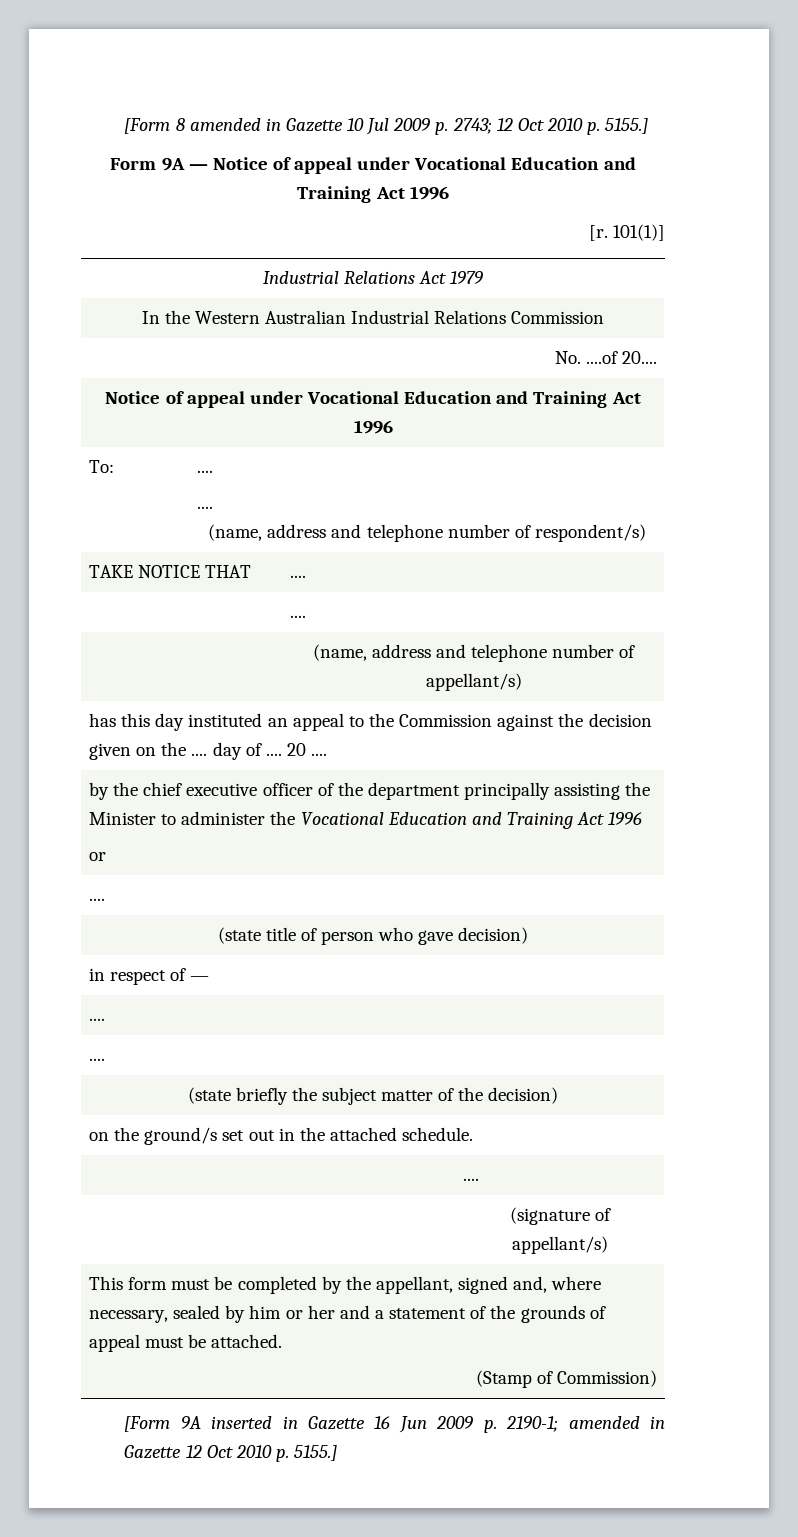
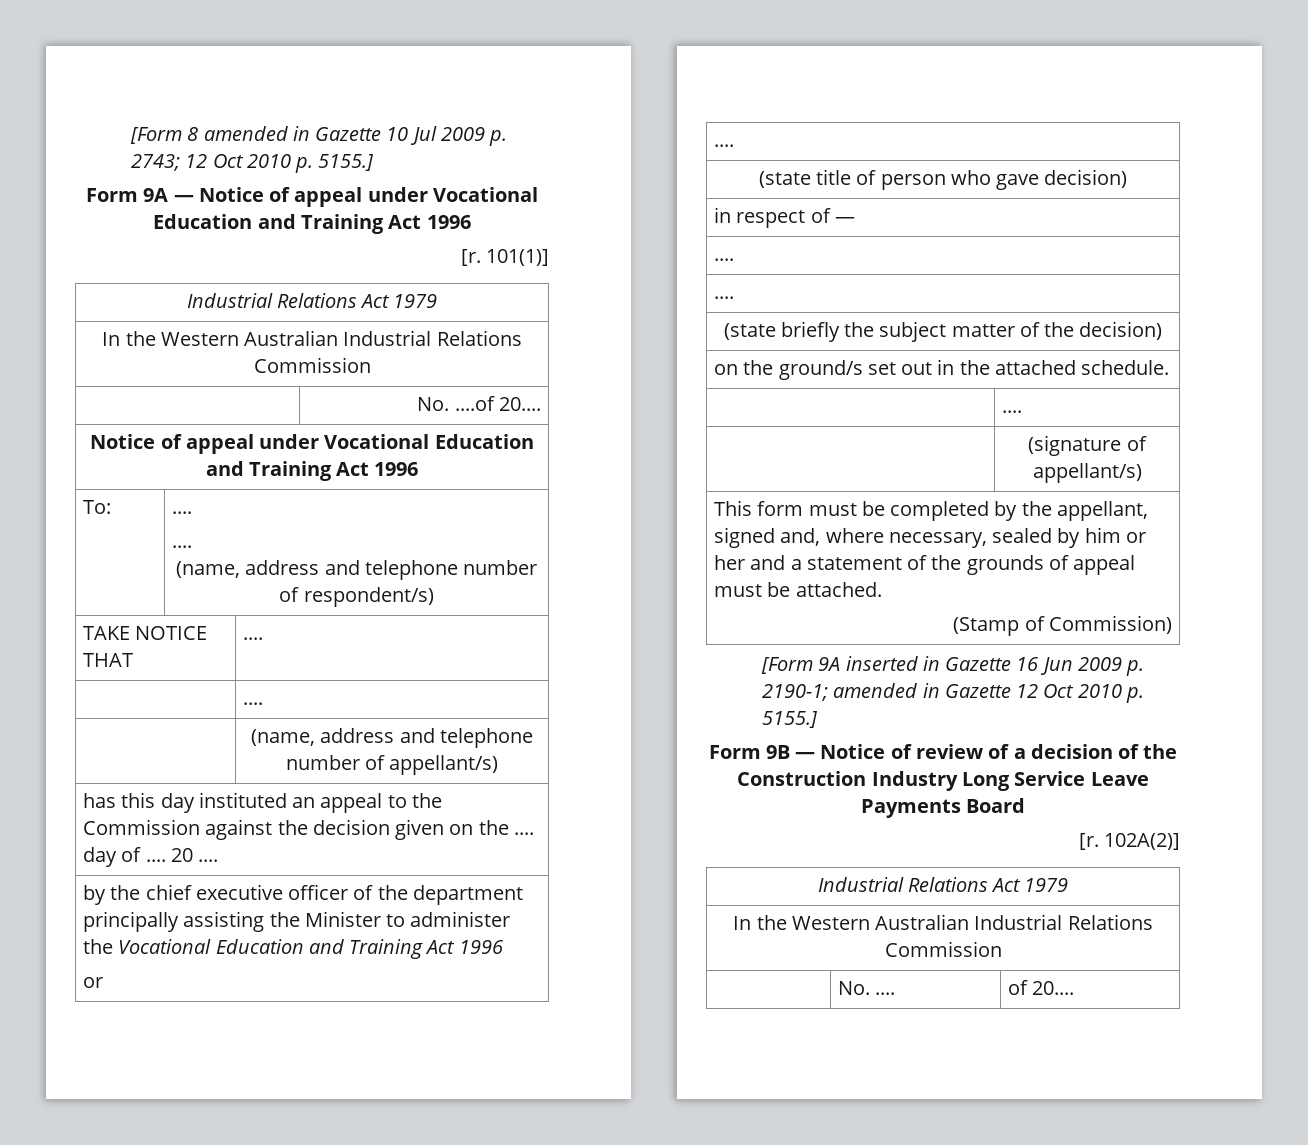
(338, 1453) none -> [708,744,1178,759] [737,771,1149,791] [860,798,1026,818] [1078,833,1180,850] [817,877,1069,892] [733,914,1153,930] [884,941,1002,957] [838,981,896,995] [1008,980,1075,995] // Form 9B — Notice of review of a decision of the Construction Industry Long Service Leave Payments Board // [r. 102A(2)] // Industrial Relations Act 1979 // In the Western Australian Industrial Relations Commission // | No. .... | of 20....

